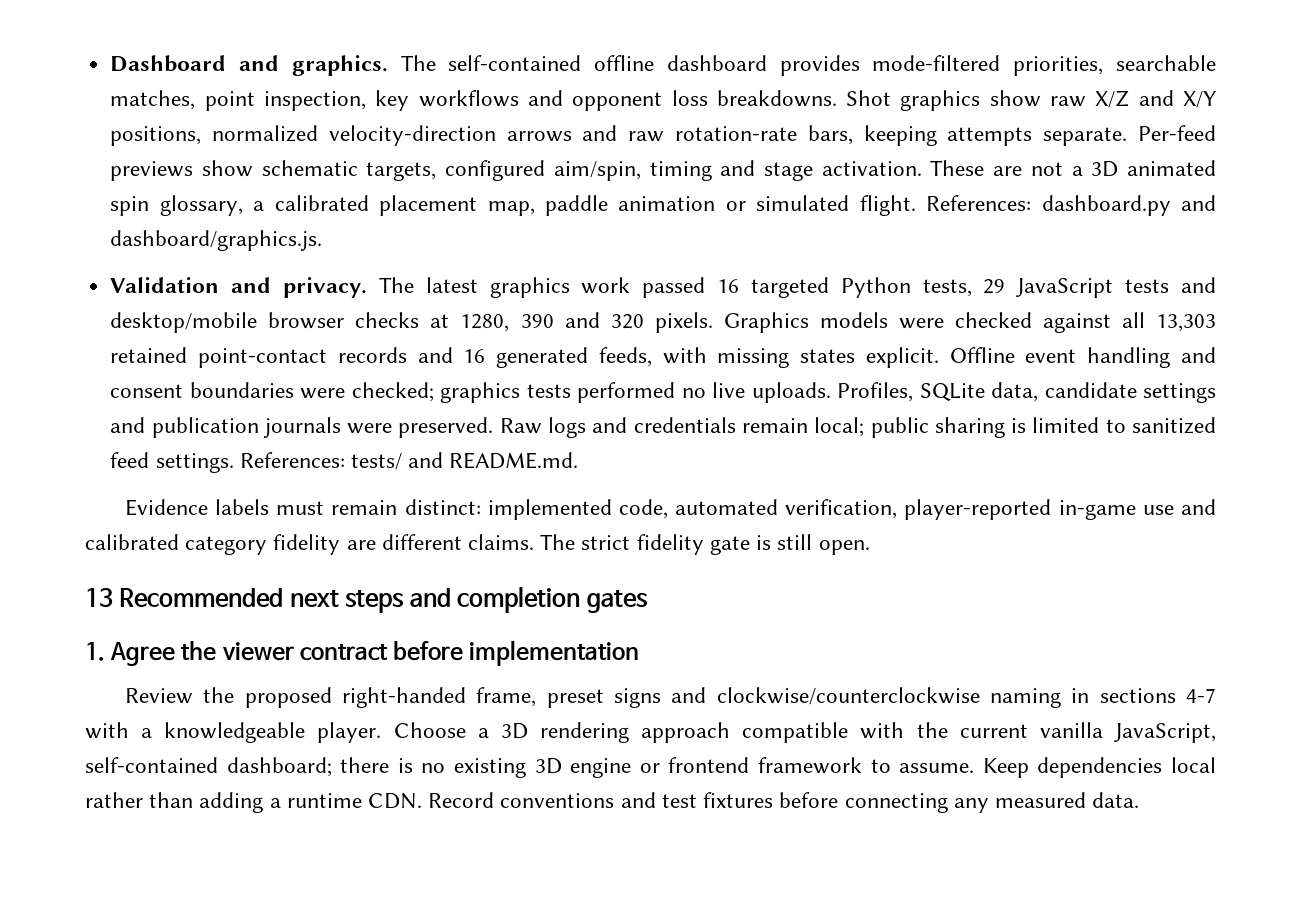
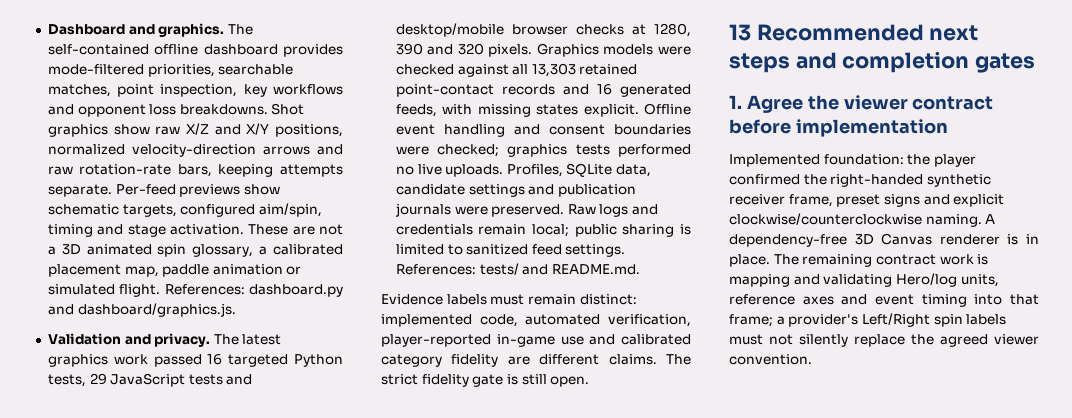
[124,687,1217,708] [85,722,1216,743] [85,757,1216,778] [85,792,1140,813] Review the proposed right-handed frame, preset signs and clockwise/counterclockwise naming in sections 4-7 with a knowledgeable player. Choose a 3D rendering approach compatible with the current vanilla JavaScript, self-contained dashboard; there is no existing 3D engine or frontend framework to assume. Keep dependencies local rather than adding a runtime CDN. Record conventions and test fixtures before connecting any measured data. -> [729,154,976,167] [729,174,991,187] [729,194,1005,207] [729,213,996,227] [729,233,1039,247] [729,254,989,267] [729,273,999,287] [729,294,1039,307] [729,313,1007,327] [729,334,1039,347] [729,354,812,365] Implemented foundation: the player confirmed the right-handed synthetic receiver frame, preset signs and explicit clockwise/counterclockwise naming. A dependency-free 3D Canvas renderer is in place. The remaining contract work is mapping and validating Hero/log units, reference axes and event timing into that frame; a provider's Left/Right spin labels must not silently replace the agreed viewer convention.

